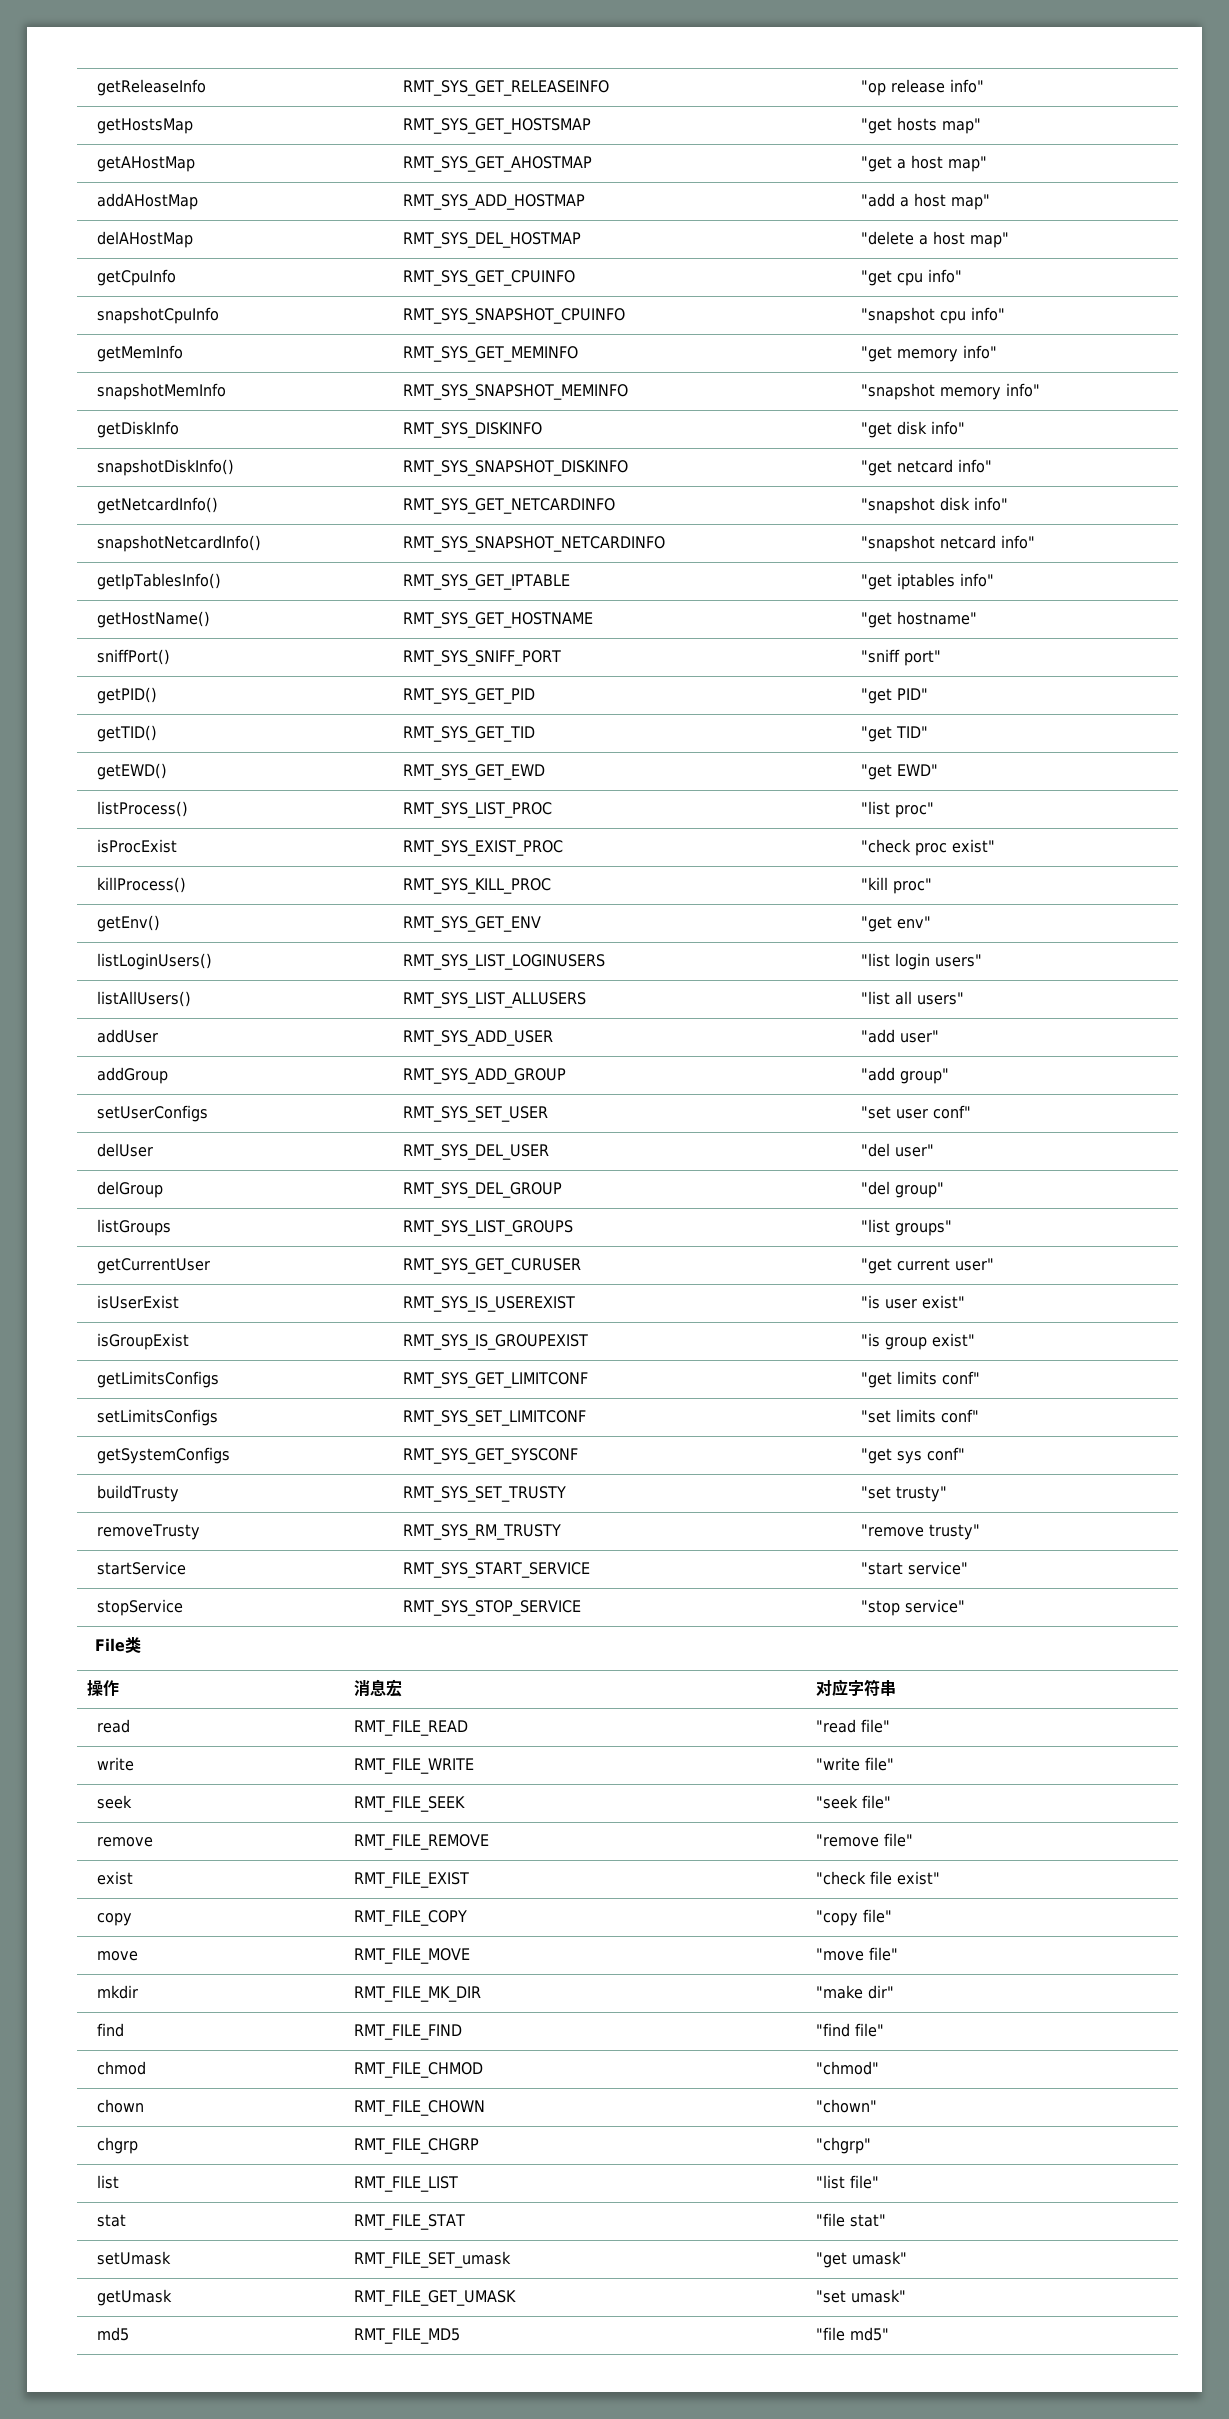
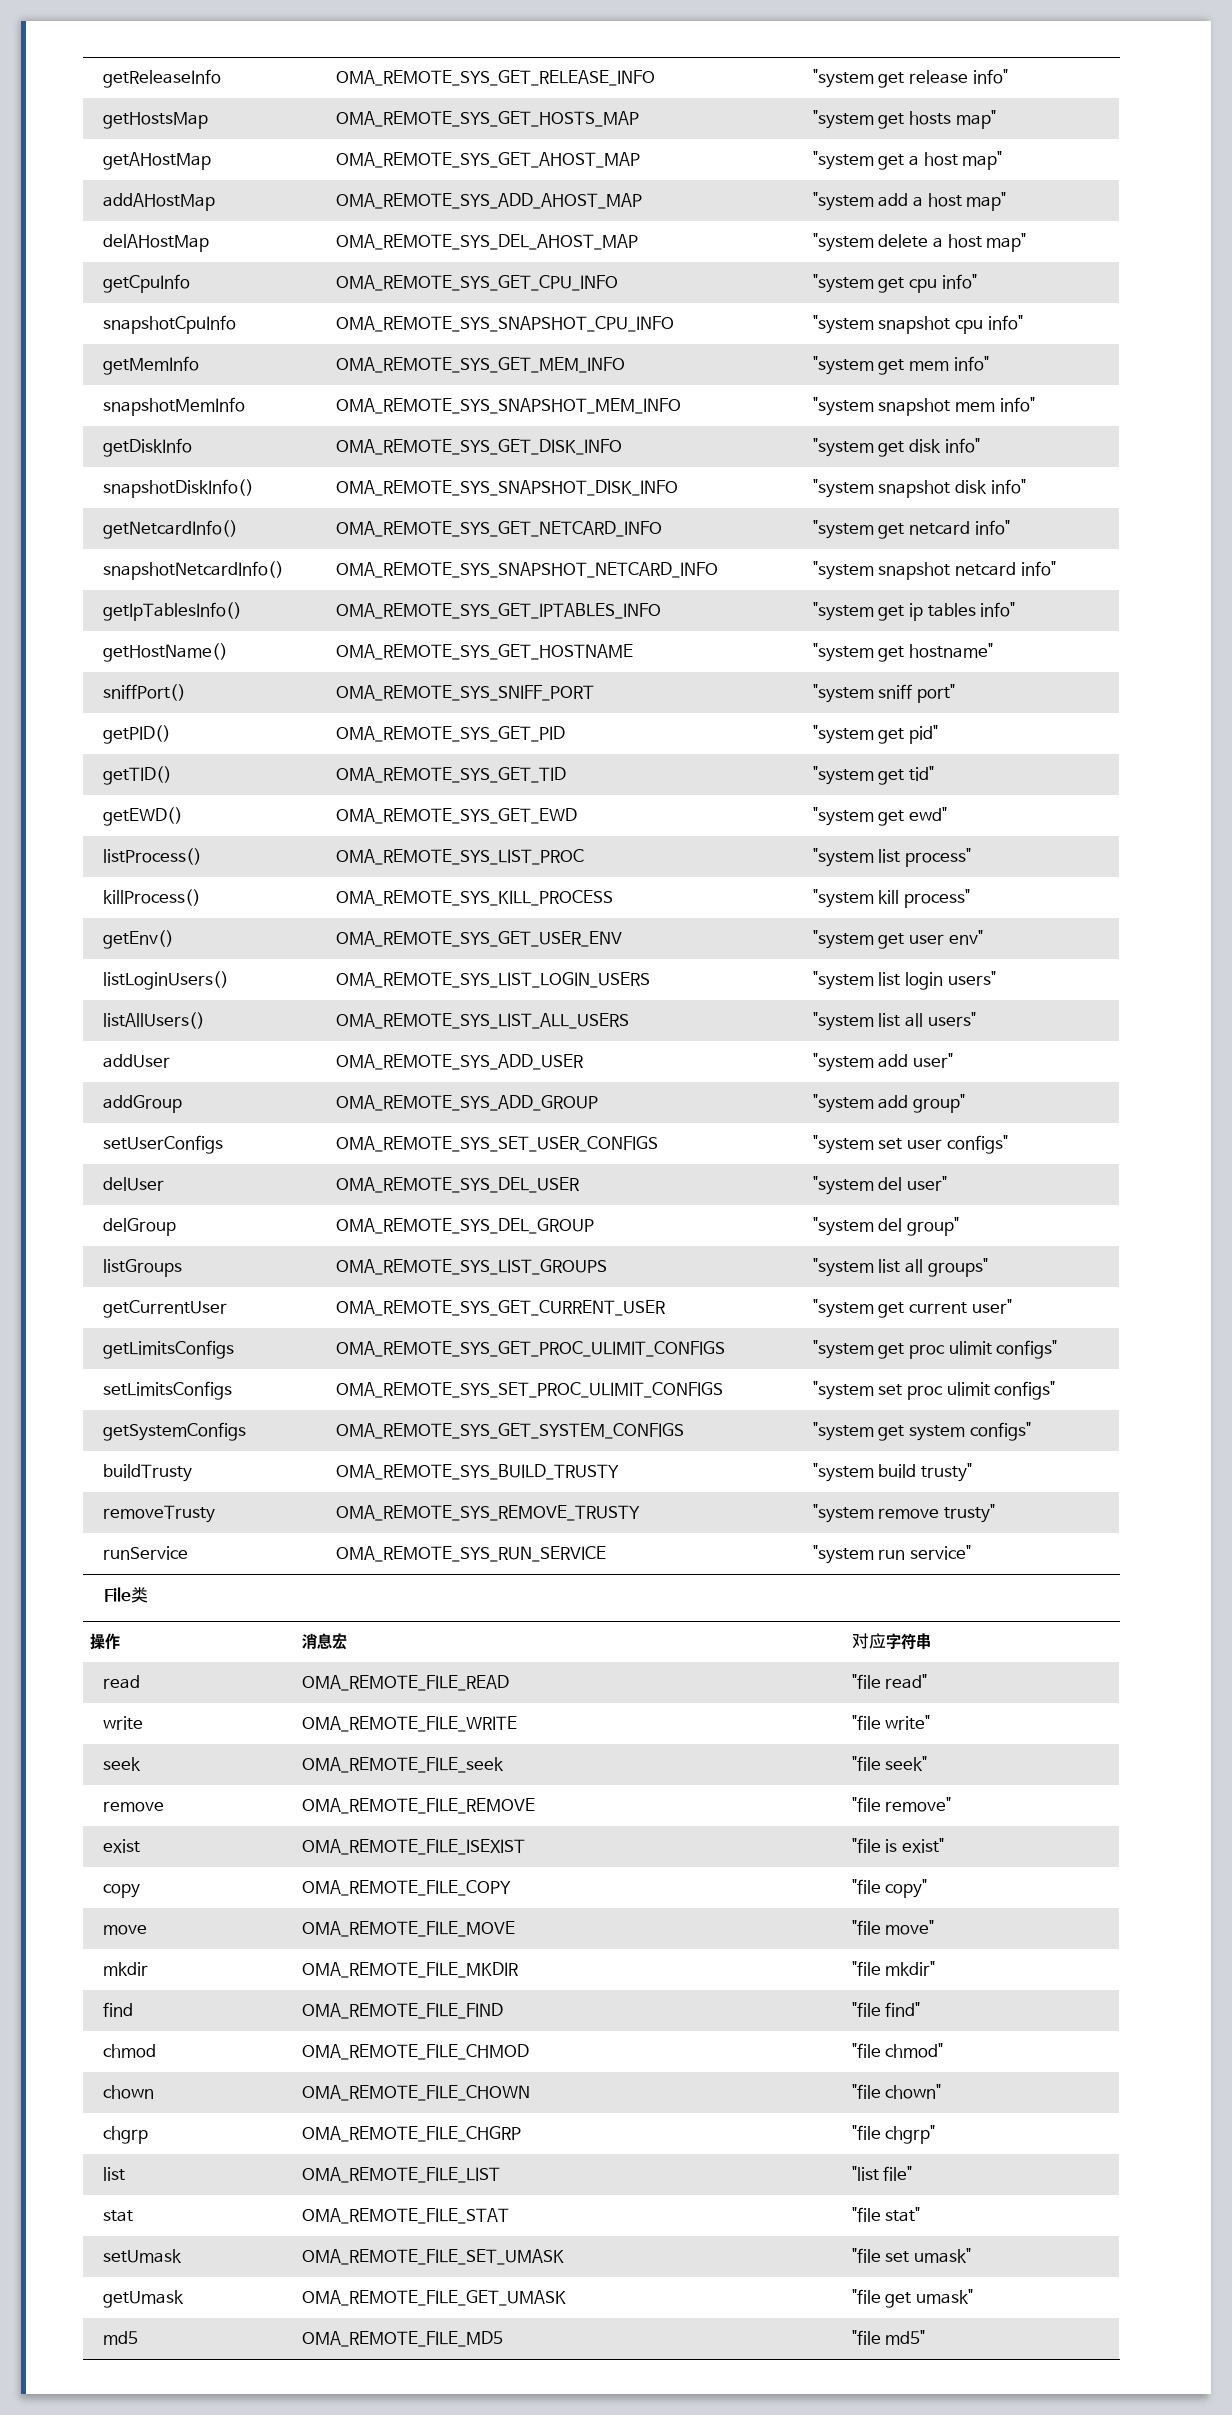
[402,80,609,96] [860,80,886,96] RMT_SYS_GET_RELEASEINFO | "op -> [335,70,655,86] [812,69,905,88] OMA_REMOTE_SYS_GET_RELEASE_INFO | "system get
[402,118,591,134] [860,118,892,134] RMT_SYS_GET_HOSTSMAP | "get -> [335,111,639,127] [812,110,905,129] OMA_REMOTE_SYS_GET_HOSTS_MAP | "system get
[402,156,592,172] [860,156,892,172] RMT_SYS_GET_AHOSTMAP | "get -> [335,152,640,168] [812,151,905,170] OMA_REMOTE_SYS_GET_AHOST_MAP | "system get
[402,194,585,210] [860,193,895,207] RMT_SYS_ADD_HOSTMAP | "add -> [335,193,642,209] [812,192,909,211] OMA_REMOTE_SYS_ADD_AHOST_MAP | "system add
[402,232,581,248] [860,231,914,245] RMT_SYS_DEL_HOSTMAP | "delete -> [335,234,638,250] [812,233,929,252] OMA_REMOTE_SYS_DEL_AHOST_MAP | "system delete
[402,270,575,286] [860,270,892,286] RMT_SYS_GET_CPUINFO | "get -> [335,275,618,291] [812,274,905,293] OMA_REMOTE_SYS_GET_CPU_INFO | "system get
[402,308,625,324] [860,307,935,324] RMT_SYS_SNAPSHOT_CPUINFO | "snapshot -> [335,316,674,332] [812,315,951,334] OMA_REMOTE_SYS_SNAPSHOT_CPU_INFO | "system snapshot
[402,346,578,362] [860,345,997,362] [97,383,227,400] [402,384,628,400] [860,383,1001,400] RMT_SYS_GET_MEMINFO | "get memory info" // snapshotMemInfo | RMT_SYS_SNAPSHOT_MEMINFO | "snapshot memory -> [335,357,625,373] [812,356,989,375] [102,397,245,416] [335,398,681,414] [812,397,996,416] OMA_REMOTE_SYS_GET_MEM_INFO | "system get mem info" // snapshotMemInfo | OMA_REMOTE_SYS_SNAPSHOT_MEM_INFO | "system snapshot mem
[402,422,542,438] [860,422,892,438] RMT_SYS_DISKINFO | "get -> [335,439,622,455] [812,438,905,457] OMA_REMOTE_SYS_GET_DISK_INFO | "system get
[402,460,628,476] [860,459,992,476] [97,497,219,514] [402,498,615,514] [860,497,970,514] RMT_SYS_SNAPSHOT_DISKINFO | "get netcard info" // getNetcardInfo() | RMT_SYS_GET_NETCARDINFO | "snapshot disk -> [335,480,678,496] [812,479,1026,498] [102,520,238,539] [335,521,662,537] [812,520,971,539] OMA_REMOTE_SYS_SNAPSHOT_DISK_INFO | "system snapshot disk info" // getNetcardInfo() | OMA_REMOTE_SYS_GET_NETCARD_INFO | "system get netcard
[402,536,665,552] [860,535,935,552] RMT_SYS_SNAPSHOT_NETCARDINFO | "snapshot -> [335,562,718,578] [812,561,951,580] OMA_REMOTE_SYS_SNAPSHOT_NETCARD_INFO | "system snapshot
[402,574,570,590] [860,573,955,590] RMT_SYS_GET_IPTABLE | "get iptables -> [335,603,661,619] [812,602,976,621] OMA_REMOTE_SYS_GET_IPTABLES_INFO | "system get ip tables
[402,612,593,628] [860,612,892,628] RMT_SYS_GET_HOSTNAME | "get -> [335,644,633,660] [812,643,905,662] OMA_REMOTE_SYS_GET_HOSTNAME | "system get
[402,650,561,666] [860,649,900,663] RMT_SYS_SNIFF_PORT | "sniff -> [335,685,594,701] [812,684,913,703] OMA_REMOTE_SYS_SNIFF_PORT | "system sniff
[402,688,535,704] [860,688,928,704] [97,725,158,742] [402,726,535,742] [860,726,928,742] [97,763,168,780] [402,764,545,780] [860,764,938,780] [97,801,189,817] [402,802,552,818] [860,801,934,818] [97,839,178,853] [402,840,563,856] [860,839,995,856] [97,877,187,893] [402,878,551,894] [860,877,932,894] [97,915,161,932] [402,916,541,932] [860,916,892,932] RMT_SYS_GET_PID | "get PID" // getTID() | RMT_SYS_GET_TID | "get TID" // getEWD() | RMT_SYS_GET_EWD | "get EWD" // listProcess() | RMT_SYS_LIST_PROC | "list proc" // isProcExist | RMT_SYS_EXIST_PROC | "check proc exist" // killProcess() | RMT_SYS_KILL_PROC | "kill proc" // getEnv() | RMT_SYS_GET_ENV | "get -> [335,726,565,742] [812,725,939,744] [102,766,172,785] [335,767,566,783] [812,766,935,785] [102,807,183,826] [335,808,577,824] [812,807,948,826] [102,848,202,865] [335,849,584,865] [812,848,972,867] [102,889,201,906] [335,890,613,906] [812,889,971,908] [102,930,174,949] [335,931,622,947] [812,930,945,949] OMA_REMOTE_SYS_GET_PID | "system get pid" // getTID() | OMA_REMOTE_SYS_GET_TID | "system get tid" // getEWD() | OMA_REMOTE_SYS_GET_EWD | "system get ewd" // listProcess() | OMA_REMOTE_SYS_LIST_PROC | "system list process" // killProcess() | OMA_REMOTE_SYS_KILL_PROCESS | "system kill process" // getEnv() | OMA_REMOTE_SYS_GET_USER_ENV | "system get user
[402,954,605,970] [860,953,890,967] RMT_SYS_LIST_LOGINUSERS | "list -> [335,972,650,988] [812,971,901,990] OMA_REMOTE_SYS_LIST_LOGIN_USERS | "system list
[402,992,586,1008] [860,991,890,1005] RMT_SYS_LIST_ALLUSERS | "list -> [335,1013,629,1029] [812,1012,901,1031] OMA_REMOTE_SYS_LIST_ALL_USERS | "system list
[402,1030,553,1046] [860,1029,895,1043] RMT_SYS_ADD_USER | "add -> [335,1054,584,1070] [812,1053,909,1072] OMA_REMOTE_SYS_ADD_USER | "system add
[402,1068,566,1084] [860,1067,895,1081] RMT_SYS_ADD_GROUP | "add -> [335,1095,598,1111] [812,1094,909,1113] OMA_REMOTE_SYS_ADD_GROUP | "system add
[402,1106,548,1122] [860,1105,971,1119] [97,1143,154,1157] [402,1144,549,1160] [860,1143,890,1157] RMT_SYS_SET_USER | "set user conf" // delUser | RMT_SYS_DEL_USER | "del -> [335,1136,658,1152] [812,1135,1008,1154] [102,1177,164,1191] [335,1177,580,1193] [812,1176,903,1195] OMA_REMOTE_SYS_SET_USER_CONFIGS | "system set user configs" // delUser | OMA_REMOTE_SYS_DEL_USER | "system del
[402,1182,562,1198] [860,1181,890,1195] RMT_SYS_DEL_GROUP | "del -> [335,1218,594,1234] [812,1217,903,1236] OMA_REMOTE_SYS_DEL_GROUP | "system del
[402,1220,573,1236] [860,1219,890,1233] RMT_SYS_LIST_GROUPS | "list -> [335,1259,607,1275] [812,1258,924,1277] OMA_REMOTE_SYS_LIST_GROUPS | "system list all
[402,1258,581,1274] [860,1258,892,1274] RMT_SYS_GET_CURUSER | "get -> [335,1300,666,1316] [812,1299,905,1318] OMA_REMOTE_SYS_GET_CURRENT_USER | "system get
[97,1295,180,1309] [402,1296,575,1312] [860,1295,965,1309] [97,1333,190,1350] [402,1334,588,1350] [860,1333,975,1350] [97,1371,220,1388] [402,1372,588,1388] [860,1371,980,1388] [97,1409,219,1426] [402,1410,586,1426] [860,1409,979,1423] [97,1447,231,1464] [402,1448,578,1464] [860,1447,965,1464] [97,1485,180,1502] [402,1486,566,1502] [860,1486,947,1502] [97,1524,201,1540] [402,1524,561,1540] [860,1524,980,1540] [97,1561,187,1575] [402,1562,590,1578] [860,1561,968,1575] [97,1599,184,1616] [402,1600,581,1616] [860,1600,900,1616] isUserExist | RMT_SYS_IS_USEREXIST | "is user exist" // isGroupExist | RMT_SYS_IS_GROUPEXIST | "is group exist" // getLimitsConfigs | RMT_SYS_GET_LIMITCONF | "get limits conf" // setLimitsConfigs | RMT_SYS_SET_LIMITCONF | "set limits conf" // getSystemConfigs | RMT_SYS_GET_SYSCONF | "get sys conf" // buildTrusty | RMT_SYS_SET_TRUSTY | "set trusty" // removeTrusty | RMT_SYS_RM_TRUSTY | "remove trusty" // startService | RMT_SYS_START_SERVICE | "start service" // stopService | RMT_SYS_STOP_SERVICE | "stop -> [102,1340,234,1359] [335,1341,725,1357] [812,1340,1058,1359] [102,1381,232,1400] [335,1382,723,1398] [812,1381,1056,1400] [102,1422,246,1441] [335,1423,684,1439] [812,1422,1031,1441] [102,1464,192,1482] [335,1464,619,1480] [812,1463,973,1482] [102,1505,215,1523] [335,1505,640,1521] [812,1504,996,1523] [102,1546,188,1560] [335,1546,606,1562] [812,1545,906,1564] getLimitsConfigs | OMA_REMOTE_SYS_GET_PROC_ULIMIT_CONFIGS | "system get proc ulimit configs" // setLimitsConfigs | OMA_REMOTE_SYS_SET_PROC_ULIMIT_CONFIGS | "system set proc ulimit configs" // getSystemConfigs | OMA_REMOTE_SYS_GET_SYSTEM_CONFIGS | "system get system configs" // buildTrusty | OMA_REMOTE_SYS_BUILD_TRUSTY | "system build trusty" // removeTrusty | OMA_REMOTE_SYS_REMOVE_TRUSTY | "system remove trusty" // runService | OMA_REMOTE_SYS_RUN_SERVICE | "system run
[353,1720,468,1736] [815,1719,890,1733] [97,1757,135,1771] [353,1758,474,1774] [815,1757,894,1771] [97,1795,133,1809] [353,1796,465,1812] [815,1795,891,1809] [97,1837,154,1847] [353,1834,489,1850] [815,1833,913,1847] [97,1871,134,1885] [353,1872,469,1888] [815,1871,940,1885] [97,1913,133,1926] [353,1910,467,1926] [815,1909,892,1926] [97,1951,139,1961] [353,1948,470,1964] [815,1947,898,1961] [97,1985,139,1999] [353,1986,481,2002] [815,1985,894,1999] [97,2023,125,2037] [353,2024,462,2040] [815,2023,884,2037] [97,2061,147,2075] [353,2062,483,2078] [815,2061,879,2075] [97,2099,145,2113] [353,2100,485,2116] [815,2099,877,2113] [97,2137,139,2154] [353,2138,479,2154] [815,2137,871,2154] RMT_FILE_READ | "read file" // write | RMT_FILE_WRITE | "write file" // seek | RMT_FILE_SEEK | "seek file" // remove | RMT_FILE_REMOVE | "remove file" // exist | RMT_FILE_EXIST | "check file exist" // copy | RMT_FILE_COPY | "copy file" // move | RMT_FILE_MOVE | "move file" // mkdir | RMT_FILE_MK_DIR | "make dir" // find | RMT_FILE_FIND | "find file" // chmod | RMT_FILE_CHMOD | "chmod" // chown | RMT_FILE_CHOWN | "chown" // chgrp | RMT_FILE_CHGRP | "chgrp" -> [301,1675,509,1691] [851,1674,928,1689] [102,1716,143,1730] [301,1716,517,1732] [851,1715,931,1730] [102,1757,141,1771] [301,1757,504,1773] [851,1756,928,1771] [102,1801,164,1812] [301,1798,535,1814] [851,1797,952,1812] [102,1839,140,1853] [301,1839,525,1855] [851,1838,945,1853] [102,1884,140,1898] [301,1880,511,1896] [851,1879,928,1898] [102,1925,147,1935] [301,1921,515,1937] [851,1920,935,1935] [102,1962,148,1976] [301,1962,519,1978] [851,1961,936,1976] [102,2002,133,2017] [301,2003,503,2019] [851,2002,921,2017] [102,2044,156,2058] [301,2044,529,2060] [851,2043,944,2058] [102,2085,154,2099] [301,2085,530,2101] [851,2084,942,2099] [102,2126,148,2144] [301,2126,521,2142] [851,2125,936,2144] OMA_REMOTE_FILE_READ | "file read" // write | OMA_REMOTE_FILE_WRITE | "file write" // seek | OMA_REMOTE_FILE_seek | "file seek" // remove | OMA_REMOTE_FILE_REMOVE | "file remove" // exist | OMA_REMOTE_FILE_ISEXIST | "file is exist" // copy | OMA_REMOTE_FILE_COPY | "file copy" // move | OMA_REMOTE_FILE_MOVE | "file move" // mkdir | OMA_REMOTE_FILE_MKDIR | "file mkdir" // find | OMA_REMOTE_FILE_FIND | "file find" // chmod | OMA_REMOTE_FILE_CHMOD | "file chmod" // chown | OMA_REMOTE_FILE_CHOWN | "file chown" // chgrp | OMA_REMOTE_FILE_CHGRP | "file chgrp"
[353,2176,458,2192] RMT_FILE_LIST -> [301,2167,500,2183] OMA_REMOTE_FILE_LIST
[353,2214,465,2230] RMT_FILE_STAT -> [301,2208,509,2224] OMA_REMOTE_FILE_STAT
[353,2251,511,2268] [815,2252,847,2268] RMT_FILE_SET_umask | "get -> [301,2249,564,2265] [851,2248,910,2263] OMA_REMOTE_FILE_SET_UMASK | "file set
[353,2290,516,2306] [815,2290,846,2303] RMT_FILE_GET_UMASK | "set -> [301,2290,566,2306] [851,2289,912,2308] OMA_REMOTE_FILE_GET_UMASK | "file get
[353,2328,460,2344] RMT_FILE_MD5 -> [301,2331,503,2347] OMA_REMOTE_FILE_MD5

